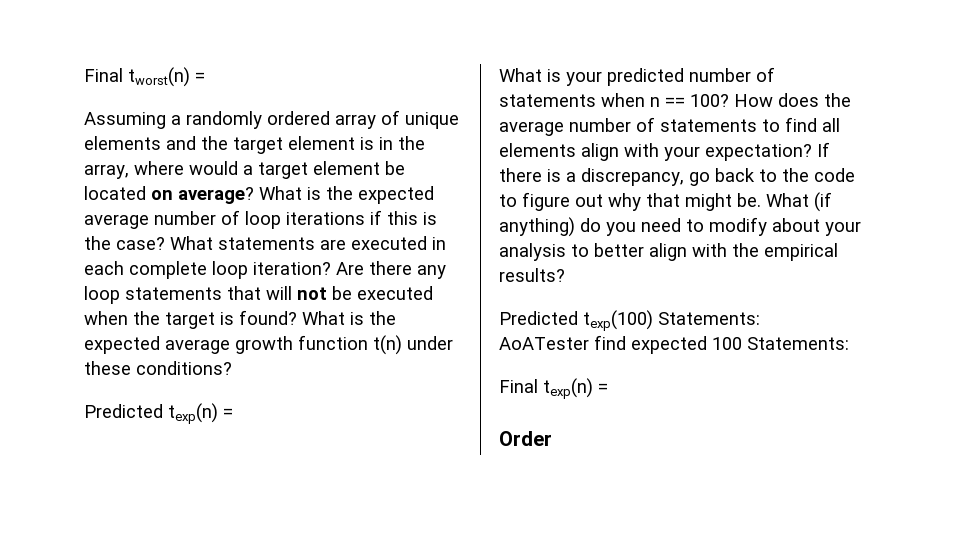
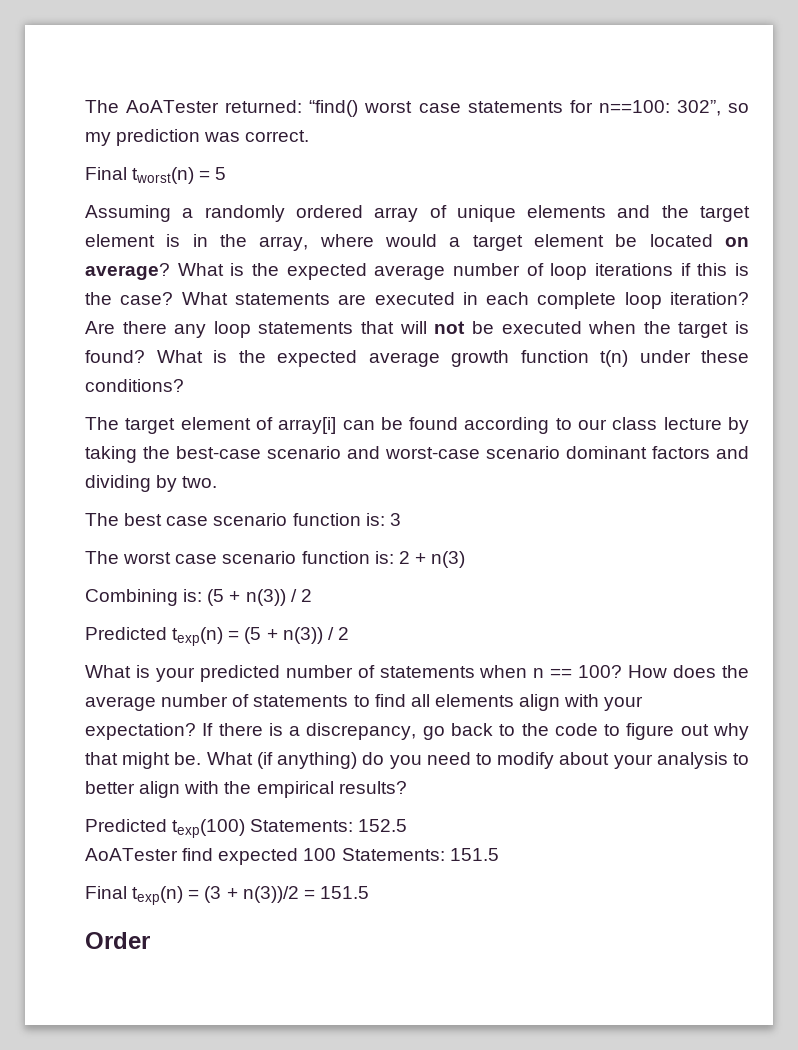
(84, 75) none -> [85,100,750,117] [85,129,310,146] The AoATester returned: “find() worst case statements for n==100: 302”, so my prediction was correct. //
(205, 77) none -> [215,167,227,180] 5
[84,403,233,424] Predicted texp(n) = -> [85,417,749,434] [85,446,749,463] [85,475,218,492] [85,513,401,526] [85,551,466,568] [85,589,312,606] [85,627,349,646] The target element of array[i] can be found according to our class lecture by taking the best-case scenario and worst-case scenario dominant factors and dividing by two. // The best case scenario function is: 3 // The worst case scenario function is: 2 + n(3) // Combining is: (5 + n(3)) / 2 // Predicted texp(n) = (5 + n(3)) / 2
(760, 318) none -> [358,819,408,832] 152.5
(849, 343) none -> [449,848,499,861] 151.5
(608, 388) none -> [204,886,369,903] (3 + n(3))/2 = 151.5

